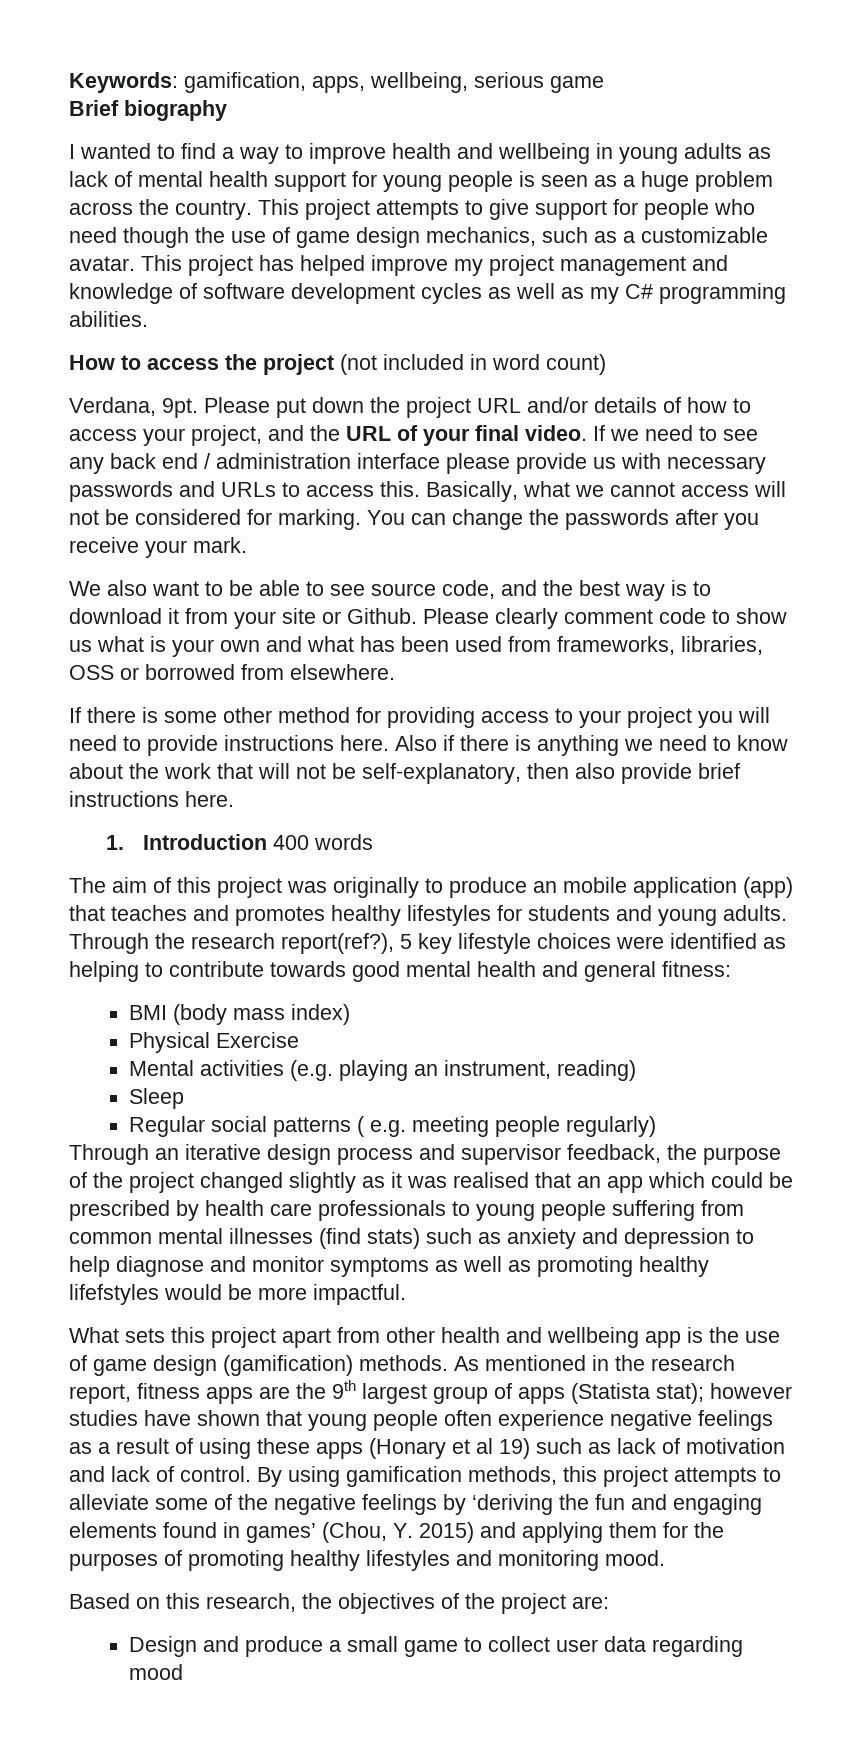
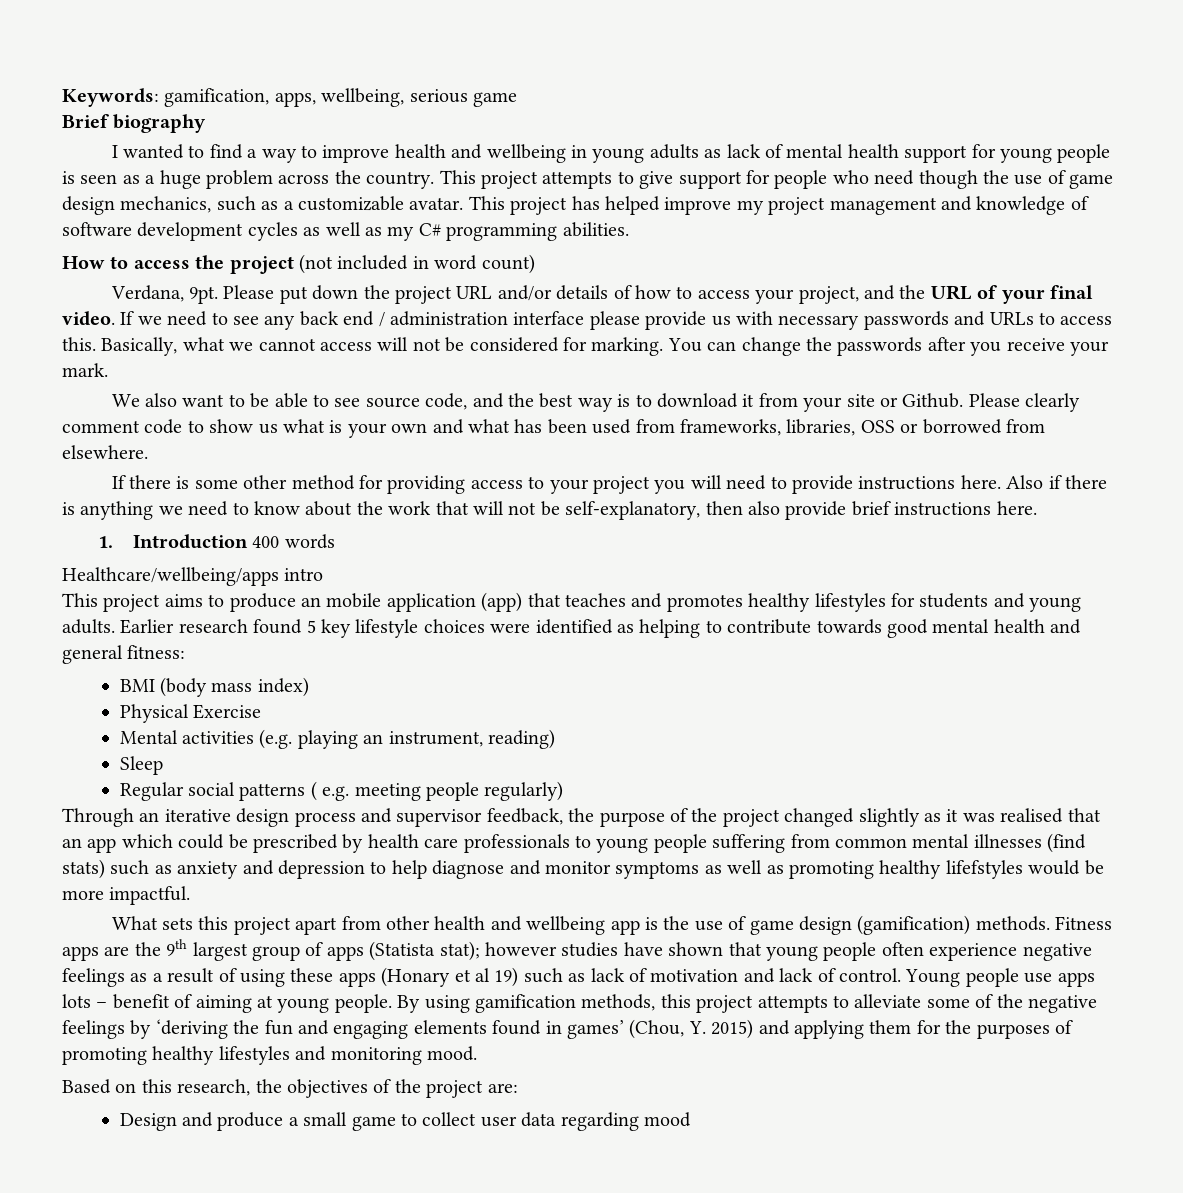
[69,877,419,898] The aim of this project was originally -> [62,567,324,586] [62,593,203,612] Healthcare/wellbeing/apps intro // This project aims
[69,933,394,954] Through the research report(ref?), -> [120,619,303,634] Earlier research found
[454,1355,735,1371] [69,1383,200,1404] As mentioned in the research report, fitness -> [1055,916,1113,930] Fitness
(251, 1474) none -> [905,968,1095,987] [62,994,392,1013] Young people use apps lots – benefit of aiming at young people.

